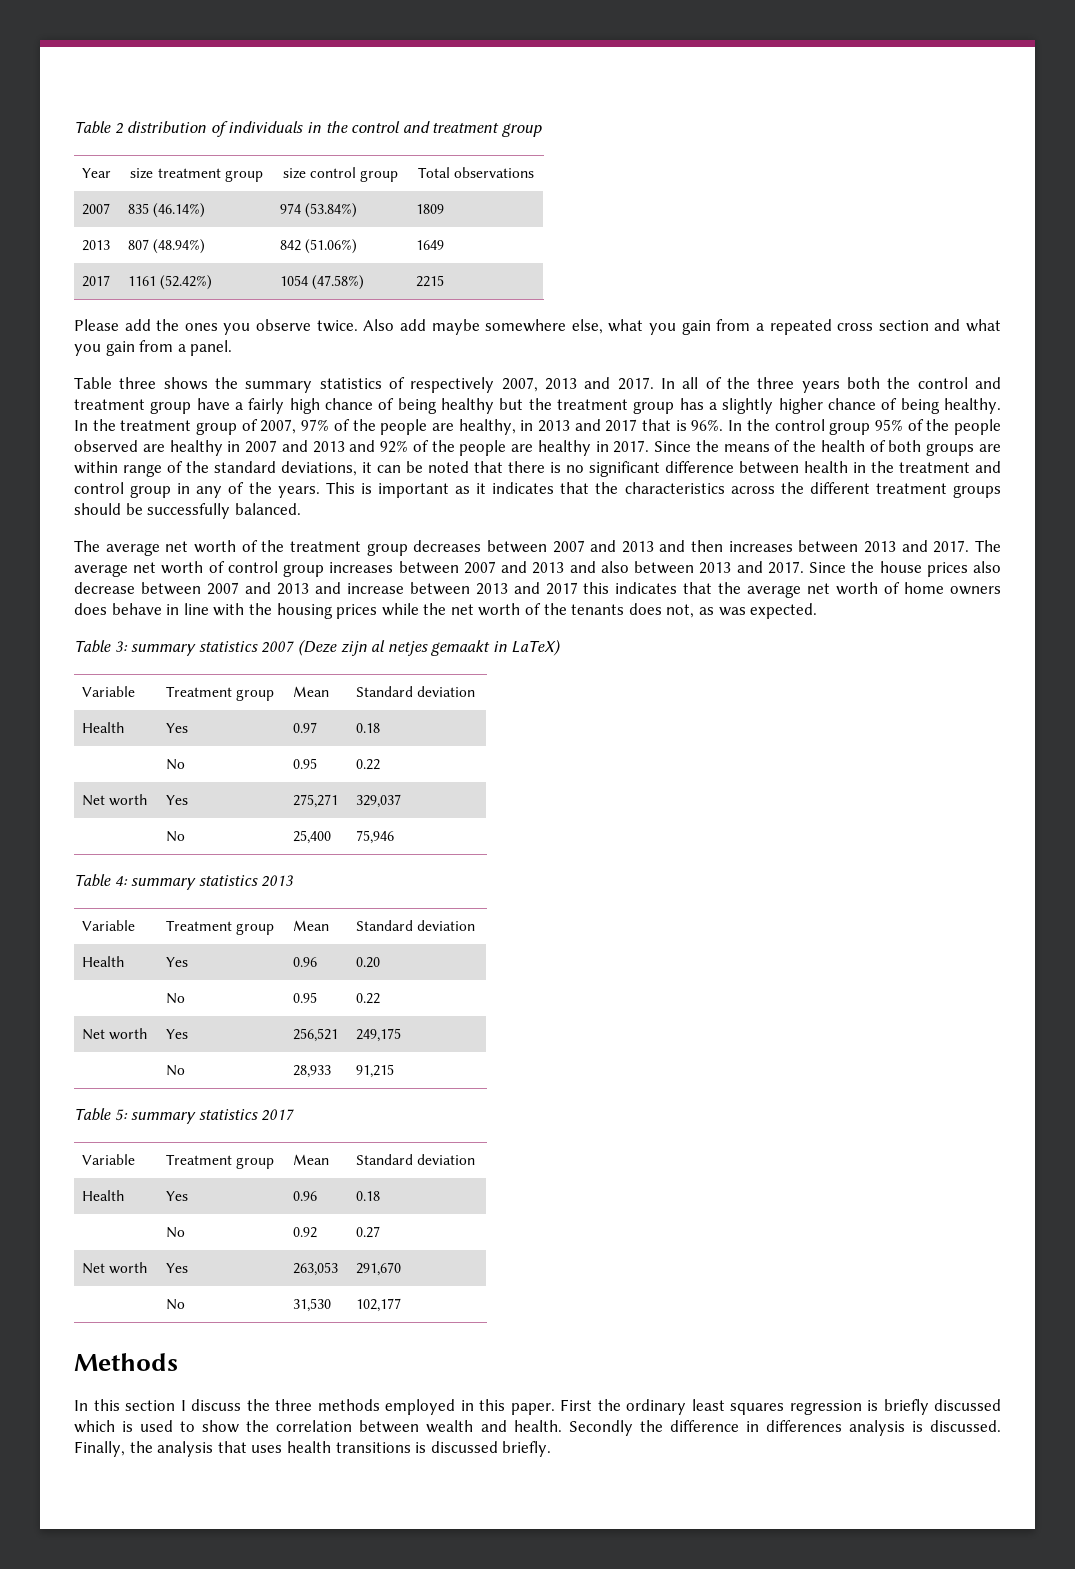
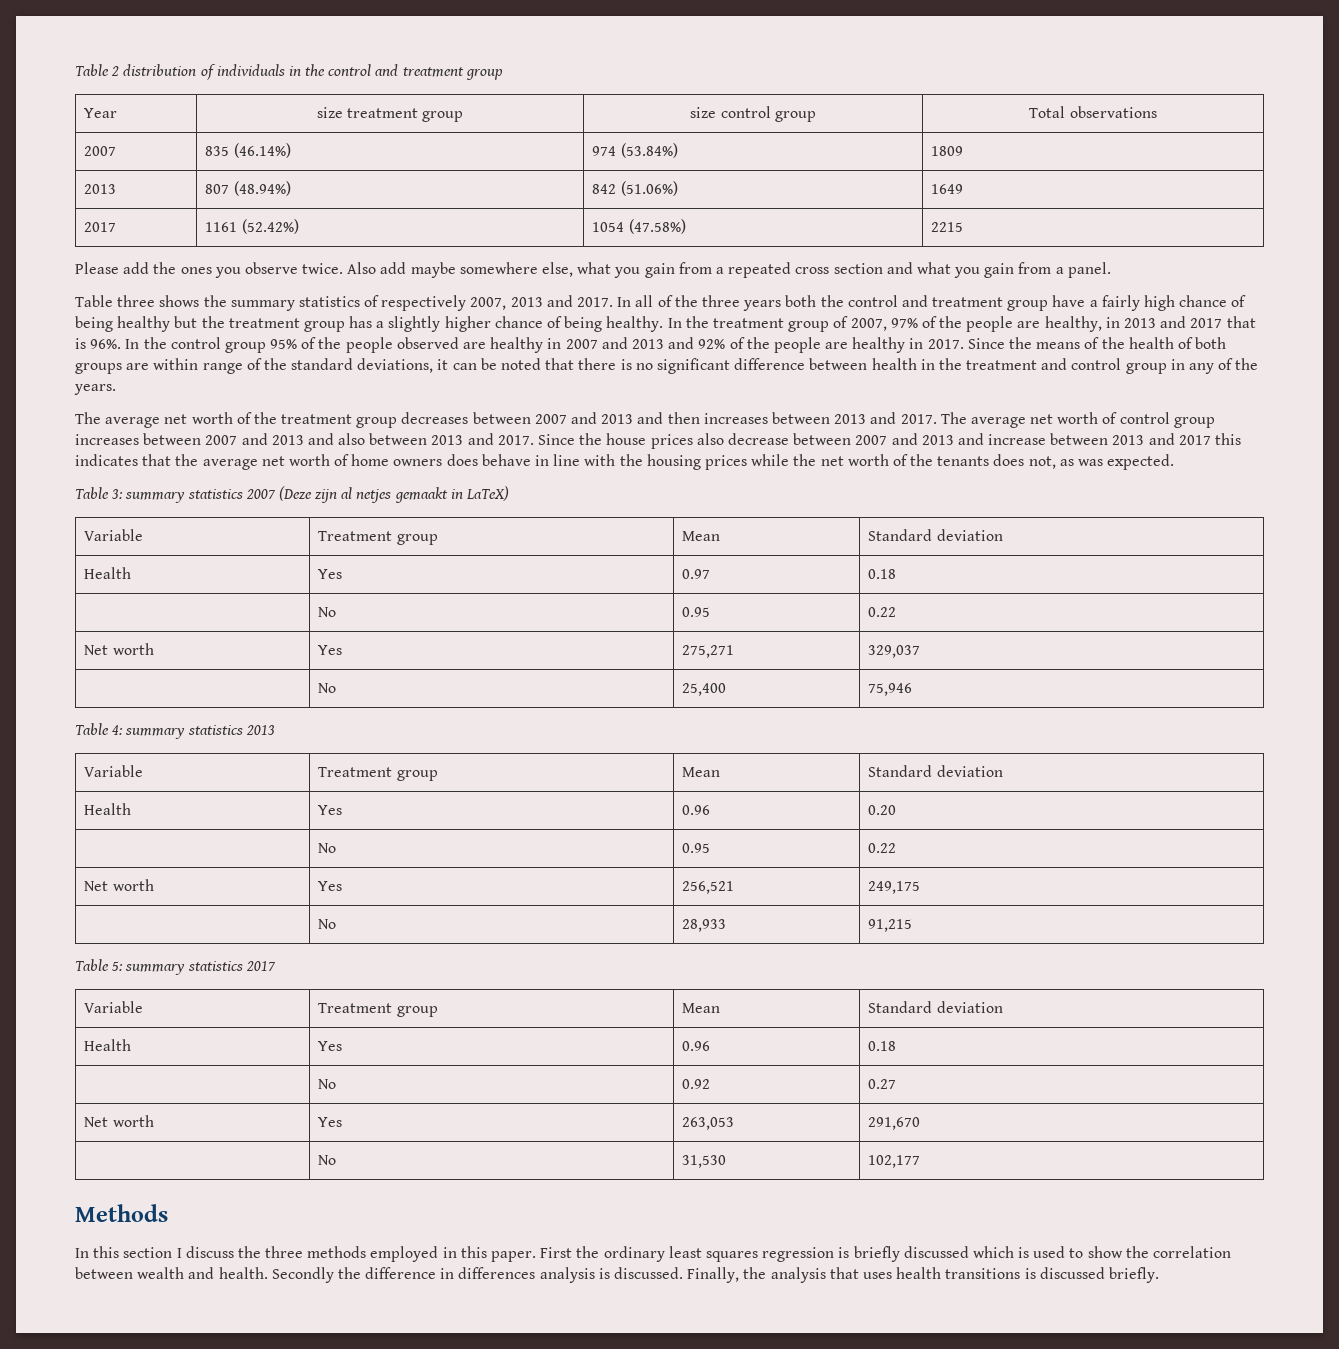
[325,482,1002,498] [74,503,301,519] This is important as it indicates that the characteristics across the different treatment groups should be successfully balanced. -> (116, 389) none

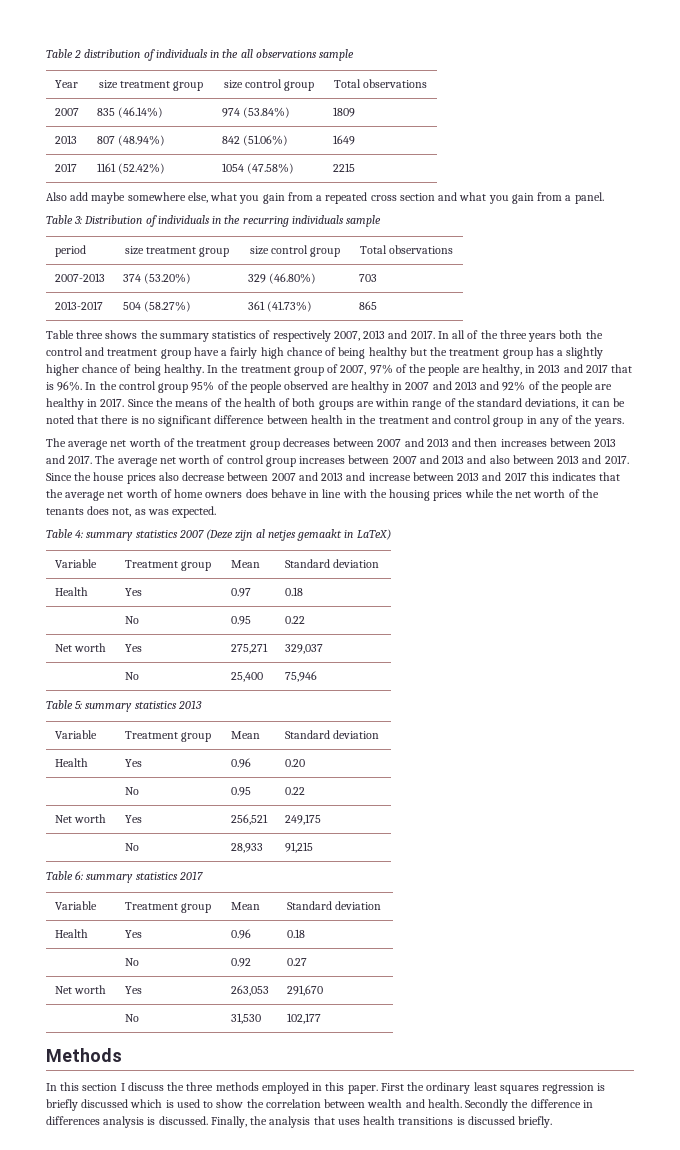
[328,64,503,80] control and treatment group -> [240,49,355,61] all observations sample
[75,262,344,278] Please add the ones you observe twice. -> (355, 167) none
(1111, 270) none -> [46,215,382,227] [54,245,86,257] [124,246,230,257] [249,245,341,257] [359,245,454,254] [54,273,105,282] [122,273,191,284] [247,273,316,284] [358,274,377,282] [54,301,103,310] [122,301,191,312] [247,301,312,312] [358,301,377,310] // Table 3: Distribution of individuals in the recurring individuals sample // period | size treatment group | size control group | Total observations // 2007-2013 | 374 (53.20%) | 329 (46.80%) | 703 // 2013-2017 | 504 (58.27%) | 361 (41.73%) | 865
[111,489,124,499] 3: -> [75,530,84,538] 4:
[112,725,124,735] 4: -> [75,701,83,709] 5:
[111,961,124,971] 5: -> [75,871,84,880] 6:

